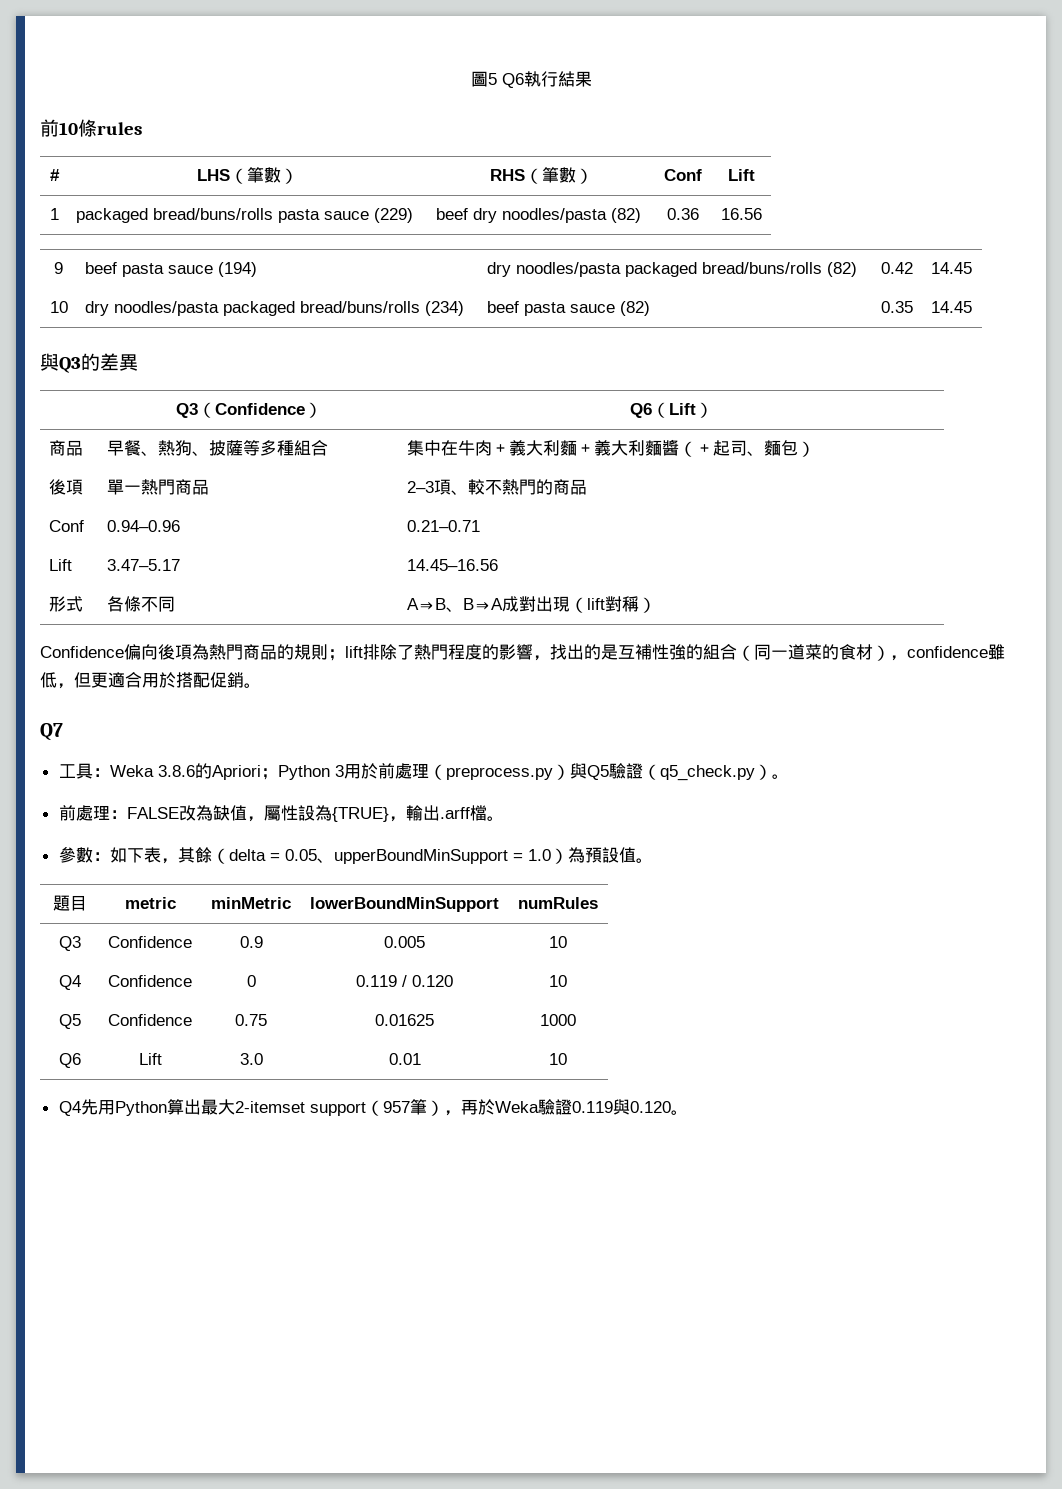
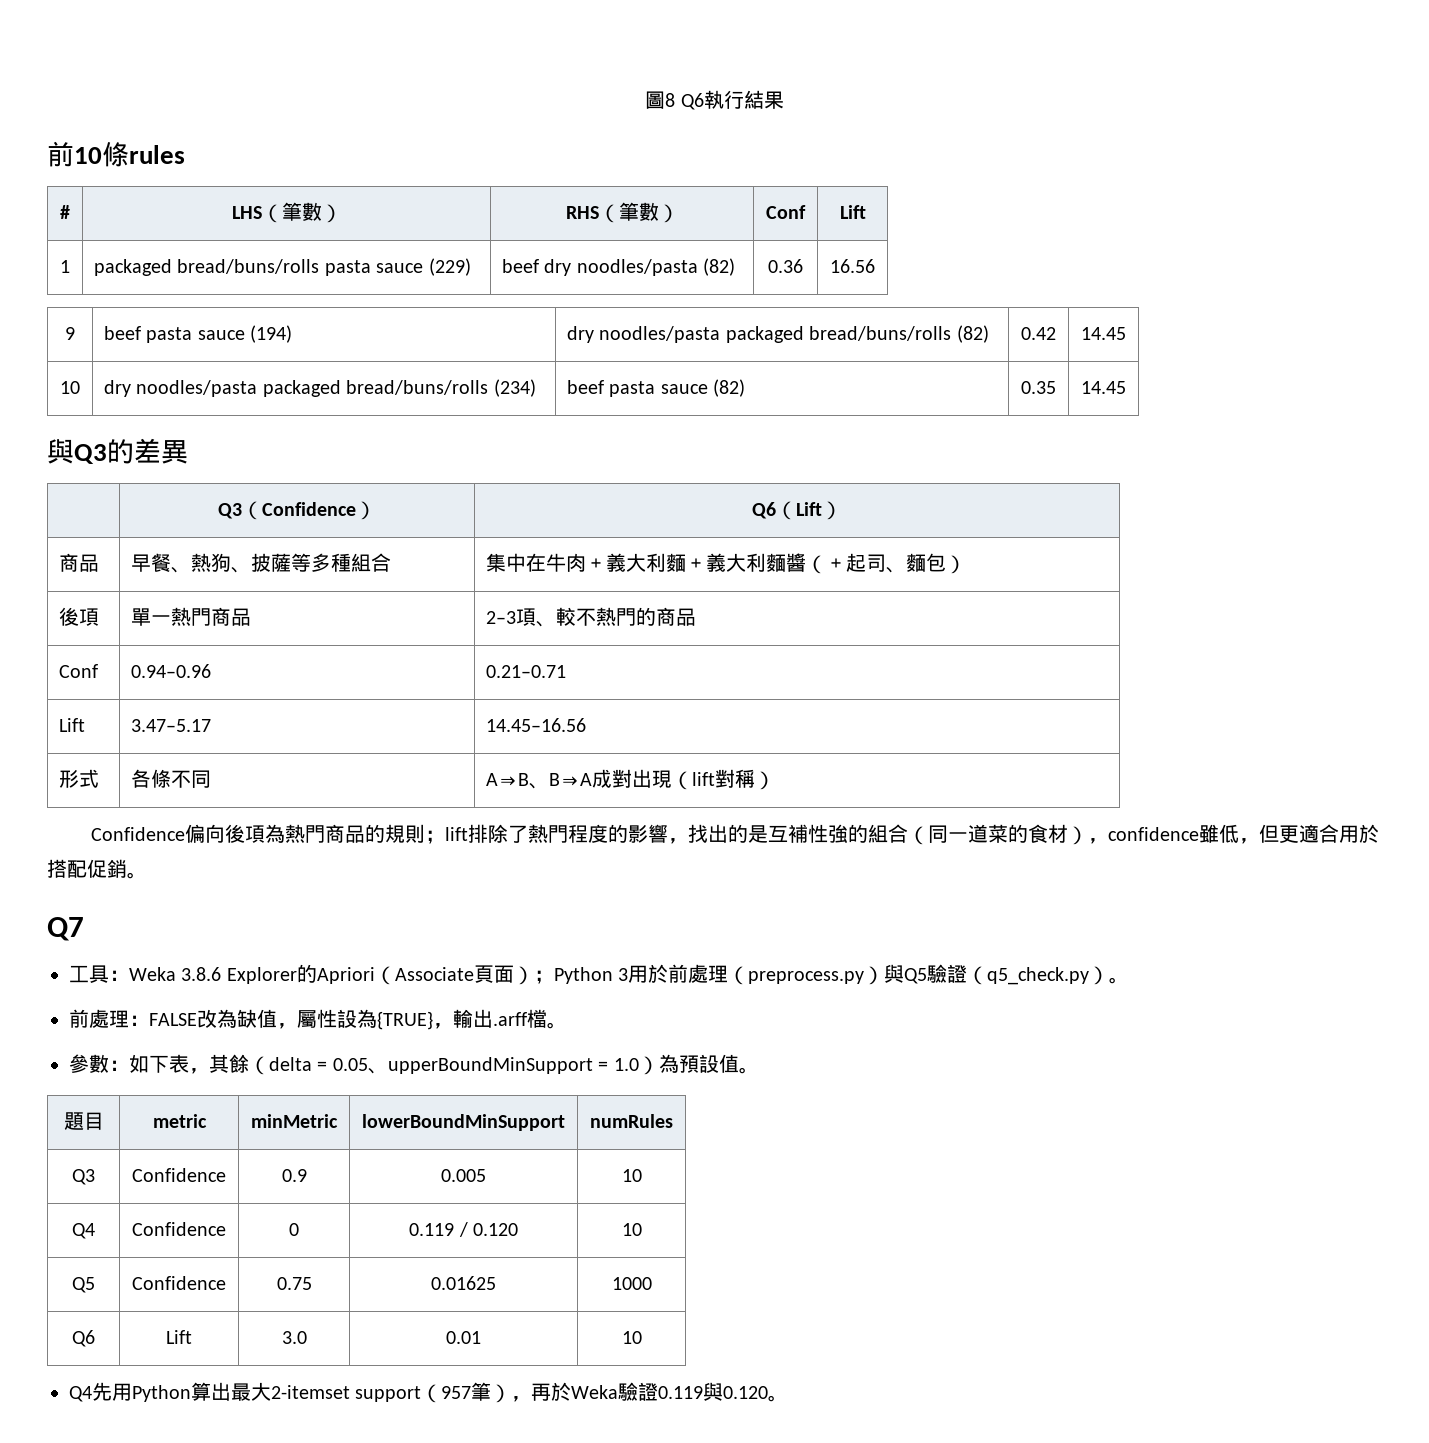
[487,73,497,85] 5 -> [665,93,676,107] 8
[194,763,261,780] 的Apriori -> [226,964,534,985] Explorer的Apriori（Associate頁面）

